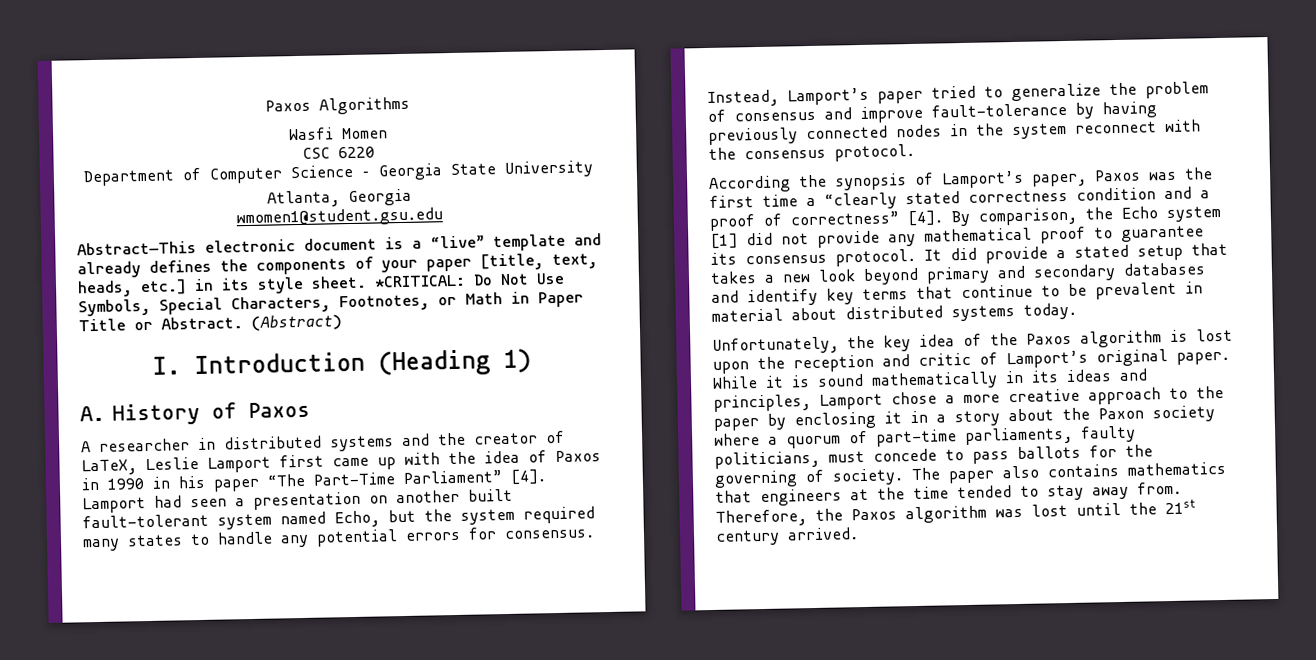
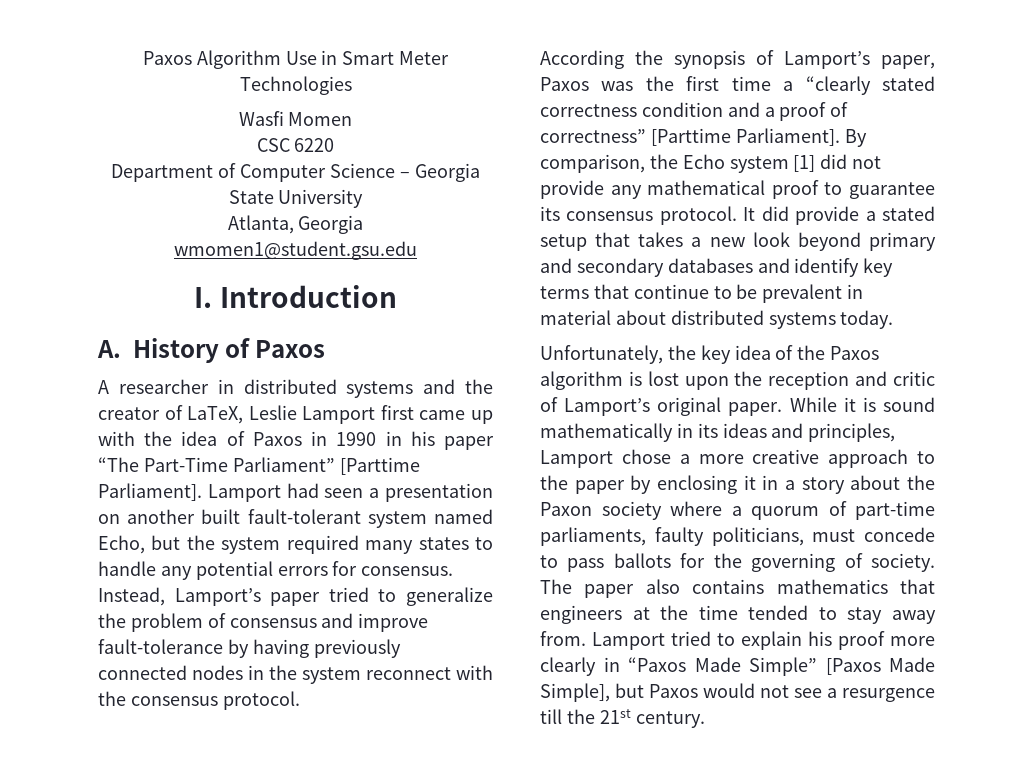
[264,96,410,115] Paxos Algorithms -> [142,50,450,69] [239,76,352,95] Paxos Algorithm Use in Smart Meter Technologies
[77,233,602,256] [77,253,598,279] [77,272,565,298] [78,291,584,317] [78,314,342,332] // Abstract—This electronic document is a “live” template and already defines the components of your paper [title, text, heads, etc.] in its style sheet. *CRITICAL: Do Not Use Symbols, Special Characters, Footnotes, or Math in Paper Title or Abstract. (Abstract) -> (417, 250) none
[378,348,532,377] (Heading 1) -> (397, 296) none
[510,469,546,485] [4]. -> [339,457,420,475] [98,483,202,501] [Parttime Parliament].
[907,210,944,227] [4]. -> [650,128,840,146] [Parttime Parliament].
[715,499,1196,527] [715,527,859,546] Therefore, the Paxos algorithm was lost until the 21st century arrived. -> [592,631,935,650] [540,657,935,676] [540,683,935,702] [540,709,705,728] Lamport tried to explain his proof more clearly in “Paxos Made Simple” [Paxos Made Simple], but Paxos would not see a resurgence till the 21st century.

